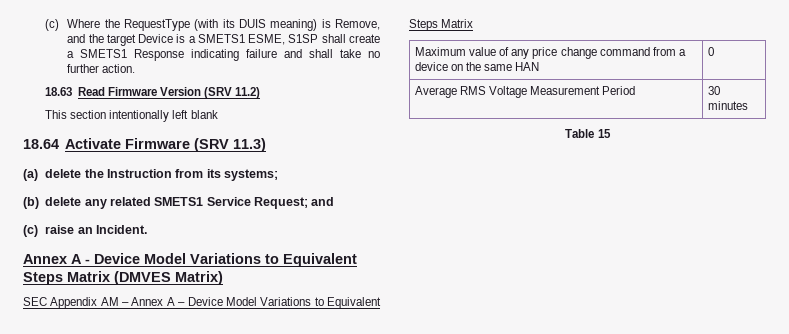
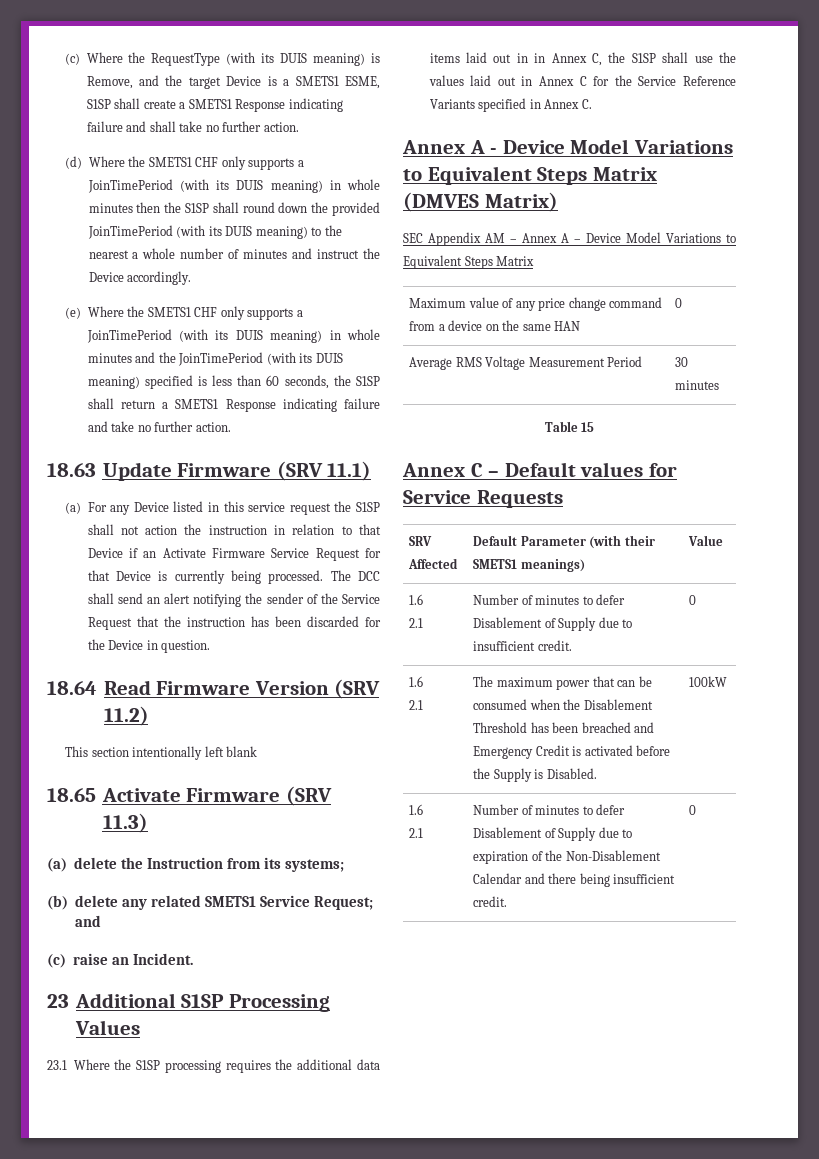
[45,87,73,96] 18.63 -> [65,156,304,170] [87,179,380,193] [88,202,380,216] [87,225,342,239] [88,248,380,259] [88,271,192,285] [65,306,303,320] [86,329,381,343] [87,352,343,366] [87,375,380,389] [87,398,380,412] [87,421,231,432] [47,461,372,481] [65,501,381,515] [87,524,381,535] [87,548,381,561] [87,570,380,584] [87,593,381,607] [87,616,381,630] [87,639,211,653] [47,681,97,695] (d) Where the SMETS1 CHF only supports a JoinTimePeriod (with its DUIS meaning) in whole minutes then the S1SP shall round down the provided JoinTimePeriod (with its DUIS meaning) to the nearest a whole number of minutes and instruct the Device accordingly. // (e) Where the SMETS1 CHF only supports a JoinTimePeriod (with its DUIS meaning) in whole minutes and the JoinTimePeriod (with its DUIS meaning) specified is less than 60 seconds, the S1SP shall return a SMETS1 Response indicating failure and take no further action. // 18.63 Update Firmware (SRV 11.1) // (a) For any Device listed in this service request the S1SP shall not action the instruction in relation to that Device if an Activate Firmware Service Request for that Device is currently being processed. The DCC shall send an alert notifying the sender of the Service Request that the instruction has been discarded for the Device in question. // 18.64
[23,139,59,149] 18.64 -> [47,788,96,802] 18.65
(147, 229) none -> [47,993,330,1012] [74,1020,140,1035] [47,1059,380,1073] [429,52,736,66] [428,75,736,86] [429,98,592,112] // 23 Additional S1SP Processing Values // 23.1 Where the S1SP processing requires the additional data items laid out in in Annex C, the S1SP shall use the values laid out in Annex C for the Service Reference Variants specified in Annex C.
(611, 133) none -> [402,462,677,477] [403,490,563,508] [409,536,433,546] [408,558,459,569] [473,535,655,549] [473,559,585,572] [688,535,724,546] [409,594,424,605] [409,618,424,628] [473,594,626,605] [473,617,633,631] [473,640,572,651] [689,595,697,605] [409,676,424,687] [409,700,424,710] [473,676,652,690] [473,699,653,710] [473,722,655,733] [473,745,671,759] [473,768,597,782] [689,676,728,687] [409,804,424,815] [409,828,424,838] [473,804,626,815] [473,827,633,841] [473,850,661,864] [473,873,676,887] [473,896,508,907] [689,805,697,815] // Annex C – Default values for Service Requests // SRV Affected | Default Parameter (with their SMETS1 meanings) | Value // 1.6 // 2.1 | Number of minutes to defer Disablement of Supply due to insufficient credit. | 0 // 1.6 // 2.1 | The maximum power that can be consumed when the Disablement Threshold has been breached and Emergency Credit is activated before the Supply is Disabled. | 100kW // 1.6 // 2.1 | Number of minutes to defer Disablement of Supply due to expiration of the Non-Disablement Calendar and there being insufficient credit. | 0

